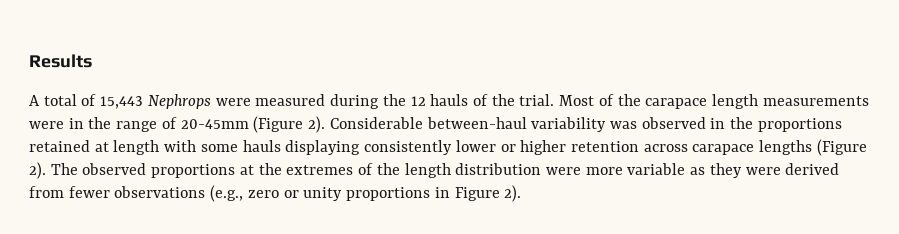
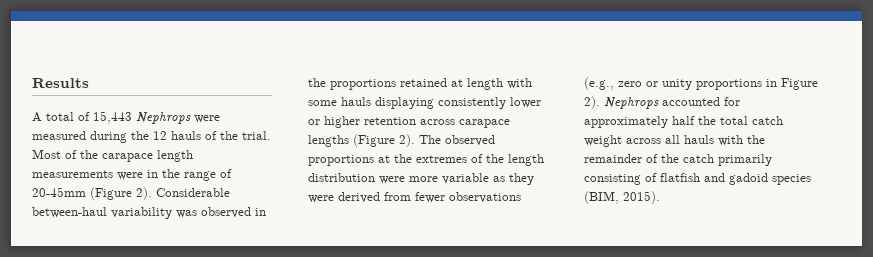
(522, 193) none -> [604,97,740,109] [584,116,783,128] [584,135,765,147] [584,154,772,166] [584,173,811,185] [584,191,660,204] Nephrops accounted for approximately half the total catch weight across all hauls with the remainder of the catch primarily consisting of flatfish and gadoid species (BIM, 2015).

